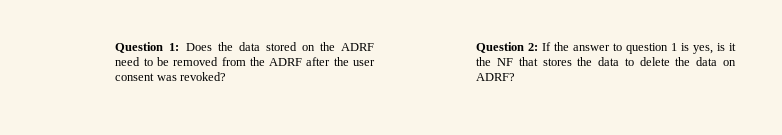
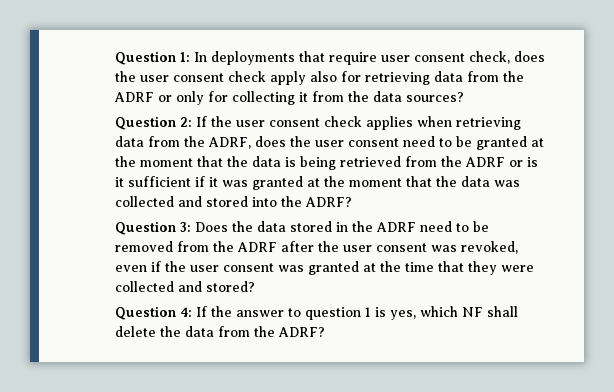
(180, 47) none -> [193,51,545,65] [114,71,524,85] [113,91,464,105] [114,116,521,130] [114,136,544,150] [114,156,538,170] [114,176,520,190] [114,196,352,207] [114,221,191,235] In deployments that require user consent check, does the user consent check apply also for retrieving data from the ADRF or only for collecting it from the data sources? // Question 2: If the user consent check applies when retrieving data from the ADRF, does the user consent need to be granted at the moment that the data is being retrieved from the ADRF or is it sufficient if it was granted at the moment that the data was collected and stored into the ADRF? // Question 3:
[301,45,315,51] on -> [335,222,348,232] in
[180,72,227,81] [476,42,539,53] revoked? // Question 2: -> [460,241,518,254] [114,261,534,275] [114,281,255,292] [114,306,192,320] revoked, even if the user consent was granted at the time that they were collected and stored? // Question 4:
[717,43,736,51] [476,57,634,66] is it the NF that stores the data to -> [419,306,518,317] which NF shall
[723,60,736,66] on -> [217,326,275,337] from the

